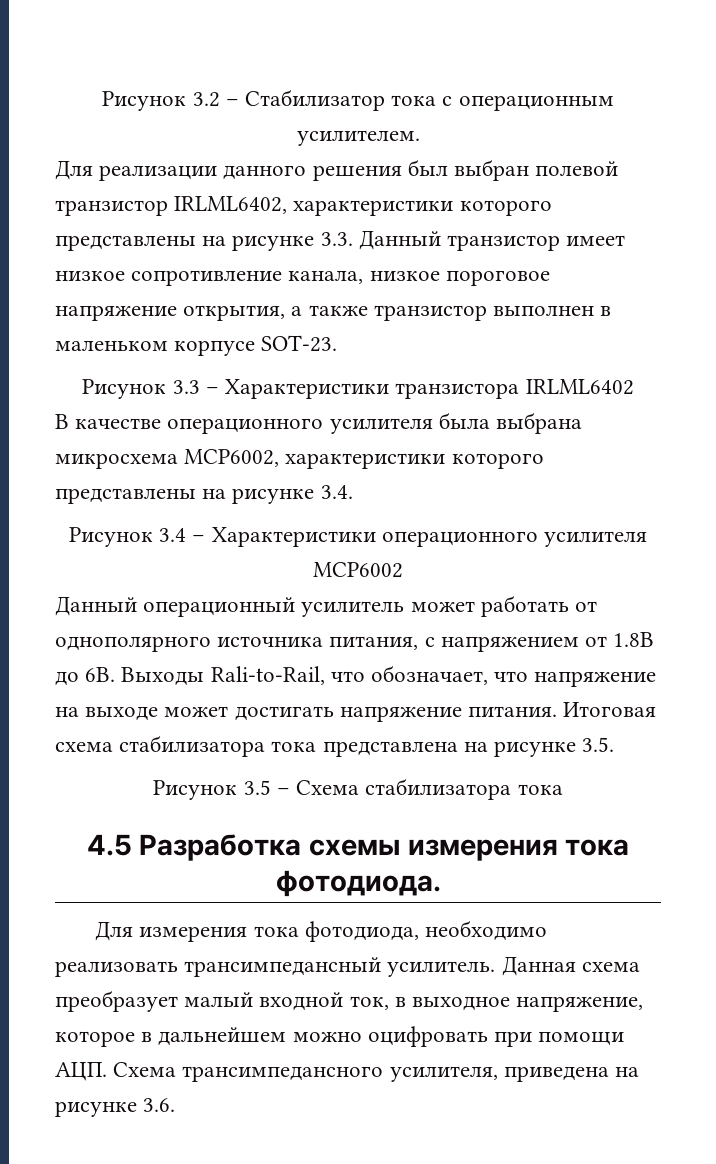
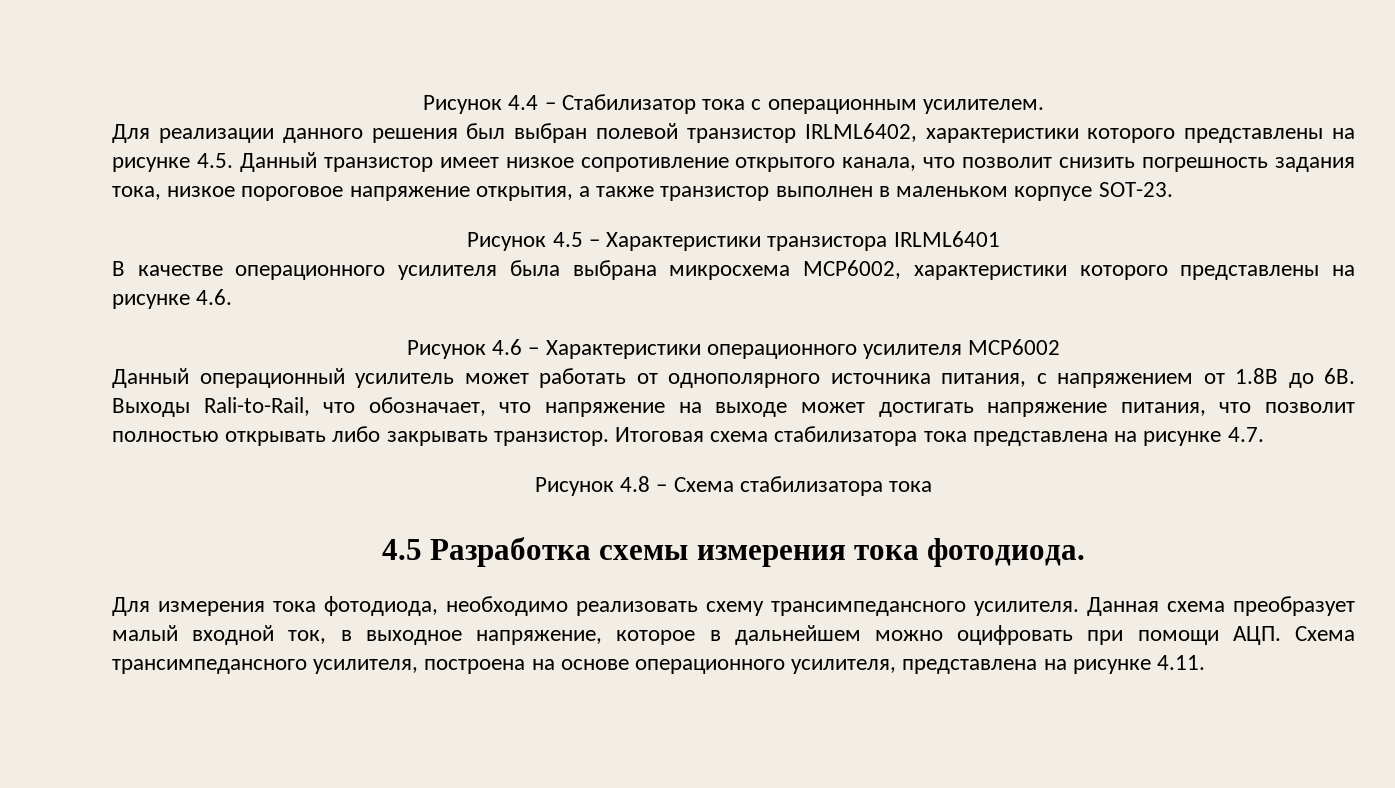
[102,91,220,111] Рисунок 3.2 -> [423,95,539,114] Рисунок 4.4
[320,232,353,246] 3.3. -> [196,153,233,168] 4.5.
[288,270,364,284] канала, -> [735,157,1355,172] [112,186,161,200] открытого канала, что позволит снизить погрешность задания тока,
[172,380,200,394] 3.3 -> [552,232,583,247] 4.5
[525,379,634,395] IRLML6402 -> [893,231,1000,247] IRLML6401
[320,485,353,499] [68,527,187,547] 3.4. // Рисунок 3.4 -> [196,289,233,305] [406,339,523,359] 4.6. // Рисунок 4.6
[468,706,558,717] питания. -> [1120,402,1355,416] [112,426,609,446] питания, что позволит полностью открывать либо закрывать транзистор.
[582,737,615,752] [153,780,271,800] 3.5. // Рисунок 3.5 -> [1227,427,1264,442] [534,476,651,496] 4.7. // Рисунок 4.8
[184,957,496,977] трансимпедансный усилитель. -> [706,601,1079,616] схему трансимпедансного усилителя.
[503,1066,640,1082] [55,1098,176,1117] приведена на рисунке 3.6. -> [424,655,1206,674] построена на основе операционного усилителя, представлена на рисунке 4.11.

